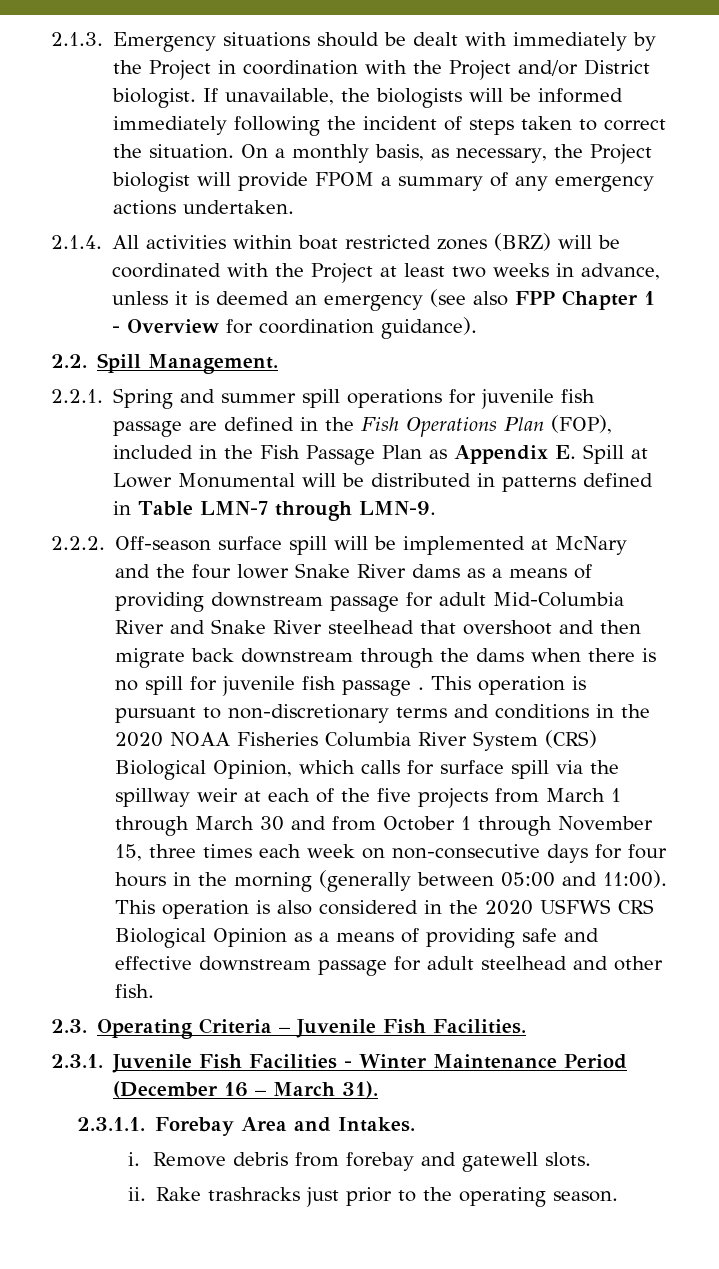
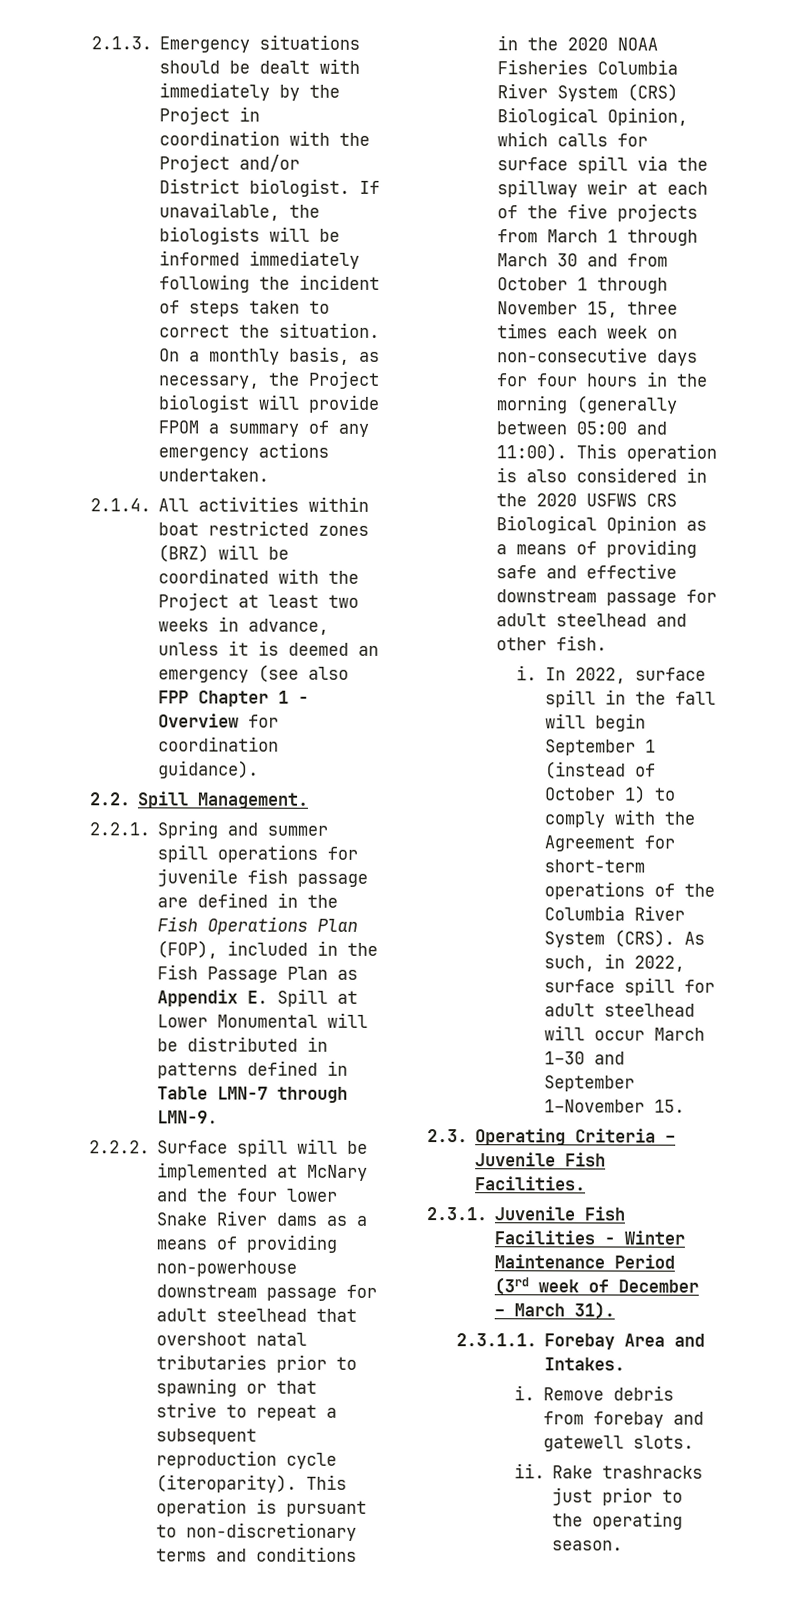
[115,536,283,551] Off-season surface -> [157,1140,229,1154] Surface
[211,592,625,612] [115,619,642,635] [115,648,657,668] [115,676,425,696] downstream passage for adult Mid-Columbia River and Snake River steelhead that overshoot and then migrate back downstream through the dams when there is no spill for juvenile fish passage . -> [156,1260,298,1277] [156,1284,378,1301] [156,1308,358,1322] [156,1332,308,1346] [156,1354,358,1373] [156,1378,318,1397] [156,1402,338,1421] [156,1428,258,1445] [156,1450,338,1469] [156,1474,298,1493] non-powerhouse downstream passage for adult steelhead that overshoot natal tributaries prior to spawning or that strive to repeat a subsequent reproduction cycle (iteroparity).
(155, 991) none -> [515,665,707,684] [545,689,717,708] [545,713,647,732] [545,739,657,756] [545,761,657,780] [545,785,677,804] [544,809,696,828] [544,835,676,852] [544,859,646,873] [544,881,716,900] [544,905,686,921] [544,929,706,948] [544,953,686,972] [544,977,716,996] [544,1003,696,1017] [544,1025,706,1041] [544,1051,626,1065] [544,1075,636,1092] [544,1099,686,1113] // i. In 2022, surface spill in the fall will begin September 1 (instead of October 1) to comply with the Agreement for short-term operations of the Columbia River System (CRS). As such, in 2022, surface spill for adult steelhead will occur March 1–30 and September 1–November 15.
[113,1081,249,1098] (December 16 -> [494,1277,700,1296] (3rd week of December

